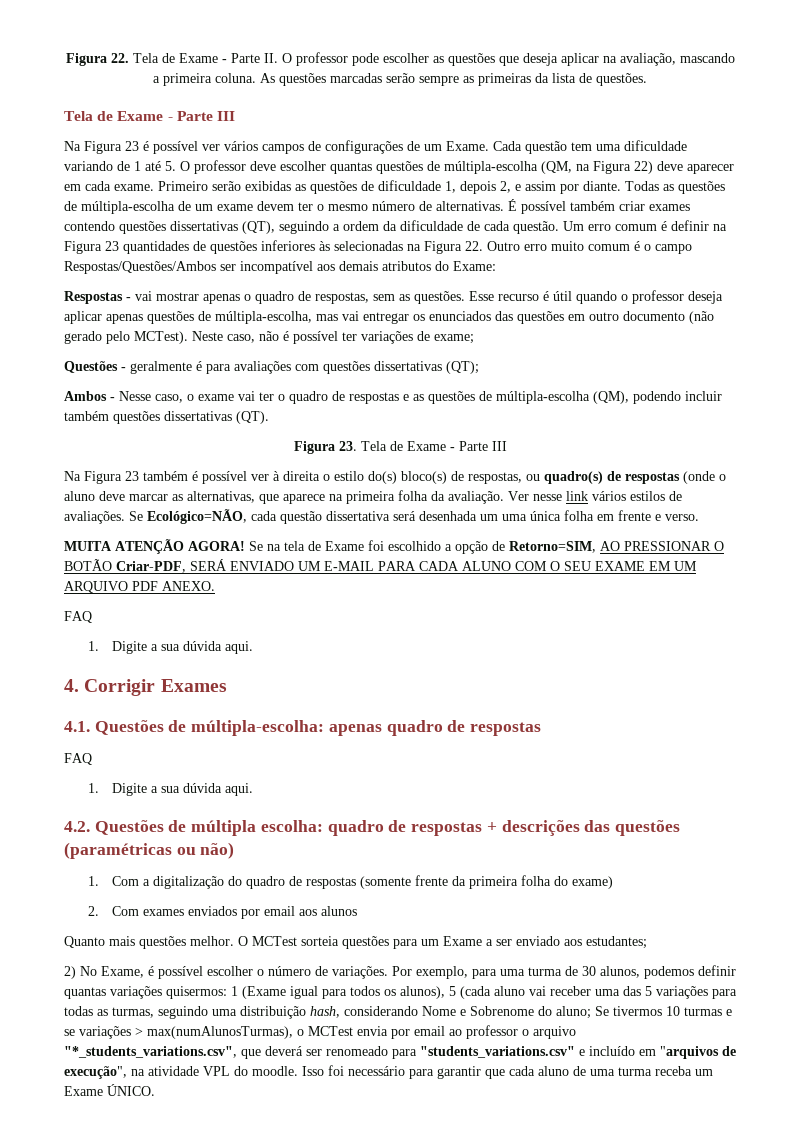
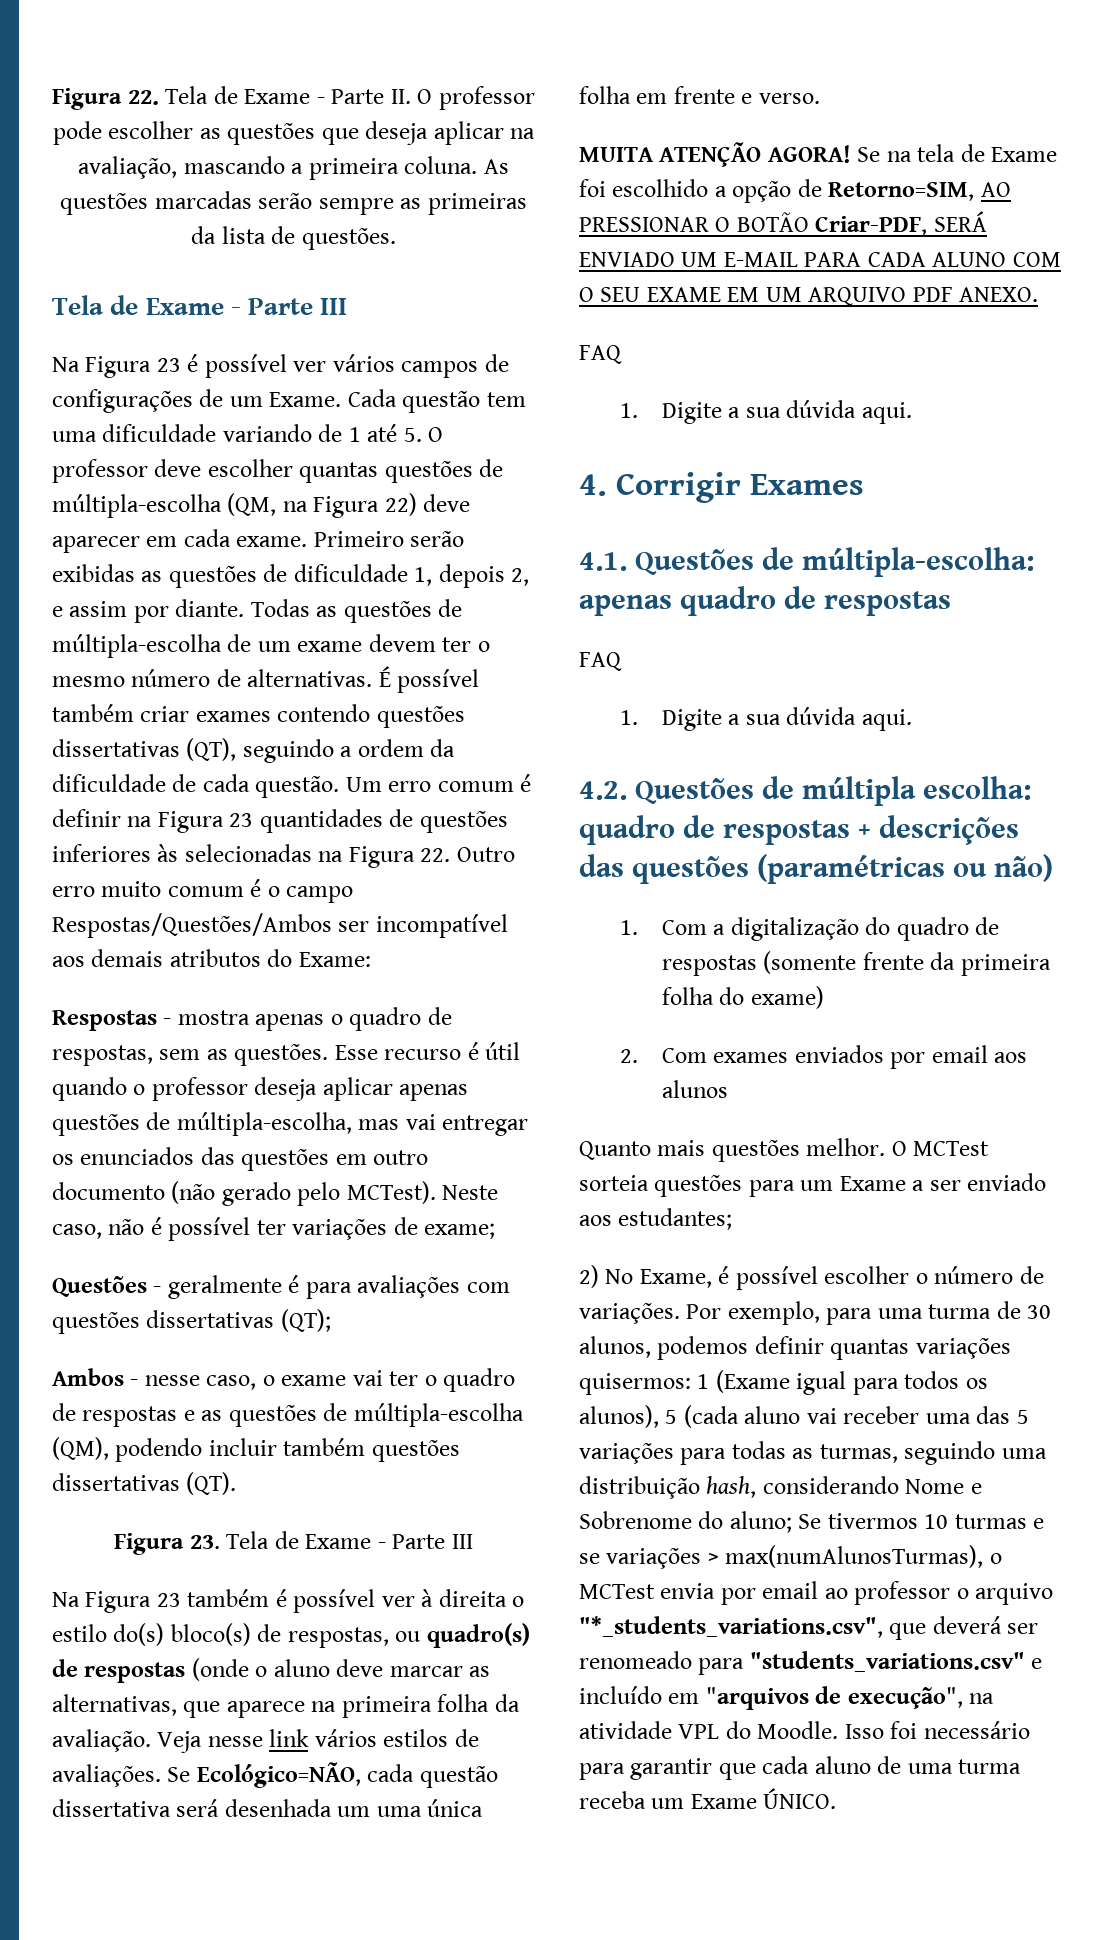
[135,291,199,301] vai mostrar -> [177,1010,250,1025] mostra
[119,391,151,401] Nesse -> [144,1375,200,1386] nesse
[508,491,529,501] Ver -> [157,1731,203,1753] Veja
[252,1066,298,1076] moodle. -> [757,1721,839,1739] Moodle.

